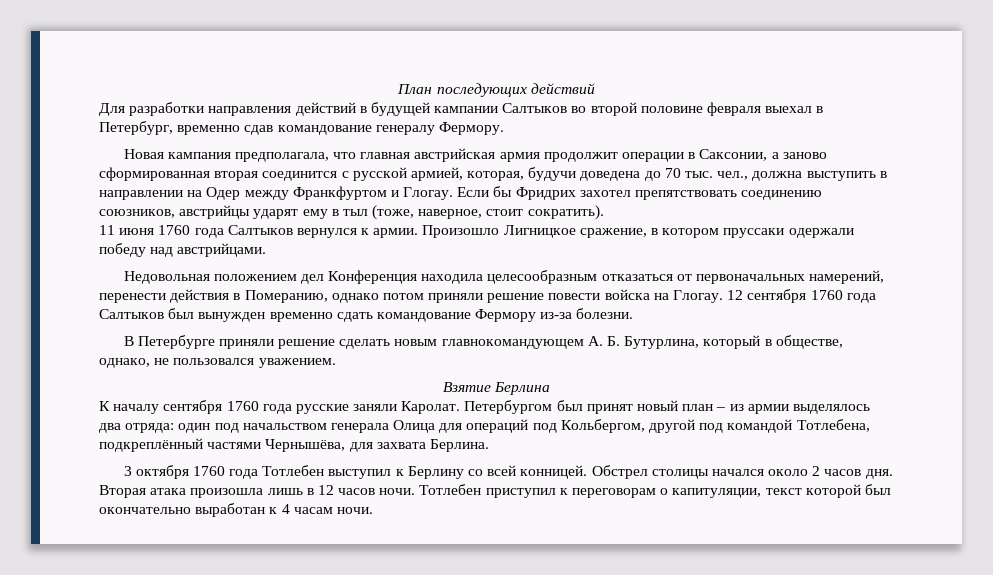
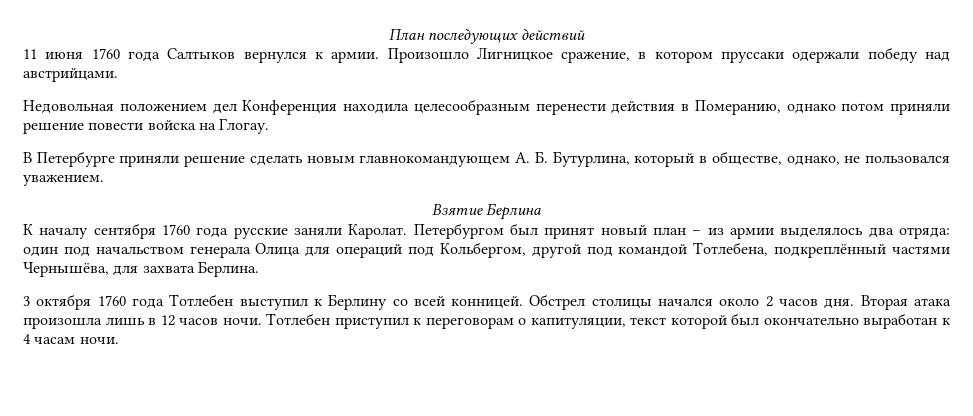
[99,102,824,116] [99,121,504,135] [123,148,827,162] [99,167,887,181] [99,186,823,200] [99,205,604,220] // Для разработки направления действий в будущей кампании Салтыков во второй половине февраля выехал в Петербург, временно сдав командование генералу Фермору. // Новая кампания предполагала, что главная австрийская армия продолжит операции в Саксонии, а заново сформированная вторая соединится с русской армией, которая, будучи доведена до 70 тыс. чел., должна выступить в направлении на Одер между Франкфуртом и Глогау. Если бы Фридрих захотел препятствовать соединению союзников, австрийцы ударят ему в тыл (тоже, наверное, стоит сократить). -> (586, 34) none
[601,270,885,284] отказаться от первоначальных намерений, -> (530, 107) none
[727,289,876,303] [99,308,634,322] 12 сентября 1760 года Салтыков был вынужден временно сдать командование Фермору из-за болезни. -> (270, 126) none

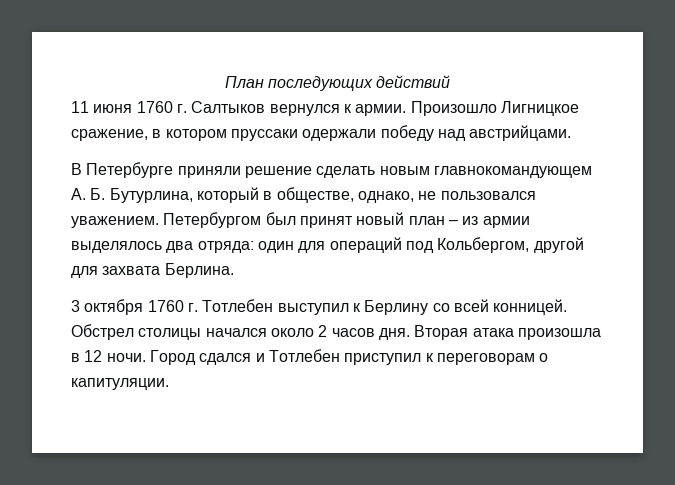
[127,51,160,62] года -> [176,104,187,113] г.
[23,99,950,115] [23,118,270,134] // Недовольная положением дел Конференция находила целесообразным перенести действия в Померанию, однако потом приняли решение повести войска на Глогау. -> (572, 133) none
[431,203,542,220] [23,223,408,239] // Взятие Берлина // К началу сентября 1760 года русские заняли Каролат. -> (159, 222) none
[63,243,301,258] под начальством генерала Олица -> (294, 247) none
[586,242,951,258] [23,262,109,277] под командой Тотлебена, подкреплённый частями Чернышёва, -> (584, 245) none
[131,298,164,309] года -> [187,303,198,312] г.
[105,317,145,326] лишь -> (601, 334) none
[179,318,262,325] часов ночи. -> [106,350,265,365] ночи. Город сдался и
[530,313,950,329] [23,334,119,344] капитуляции, текст которой был окончательно выработан к 4 часам ночи. -> [71,378,169,390] капитуляции.

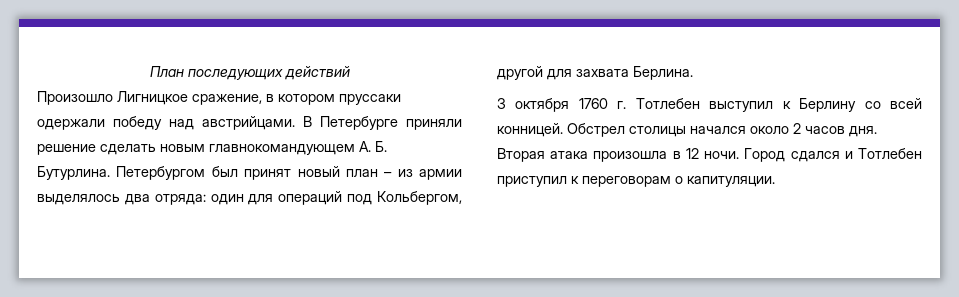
[71,101,407,116] 11 июня 1760 г. Салтыков вернулся к армии. -> (350, 73) none
(572, 133) // -> (295, 123) none
[109,187,536,203] [71,216,159,228] Бутурлина, который в обществе, однако, не пользовался уважением. -> [37,166,110,180] Бутурлина.

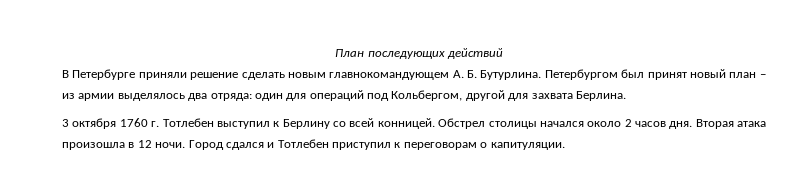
[37,91,401,105] [37,116,295,130] Произошло Лигницкое сражение, в котором пруссаки одержали победу над австрийцами. -> (503, 53) none

